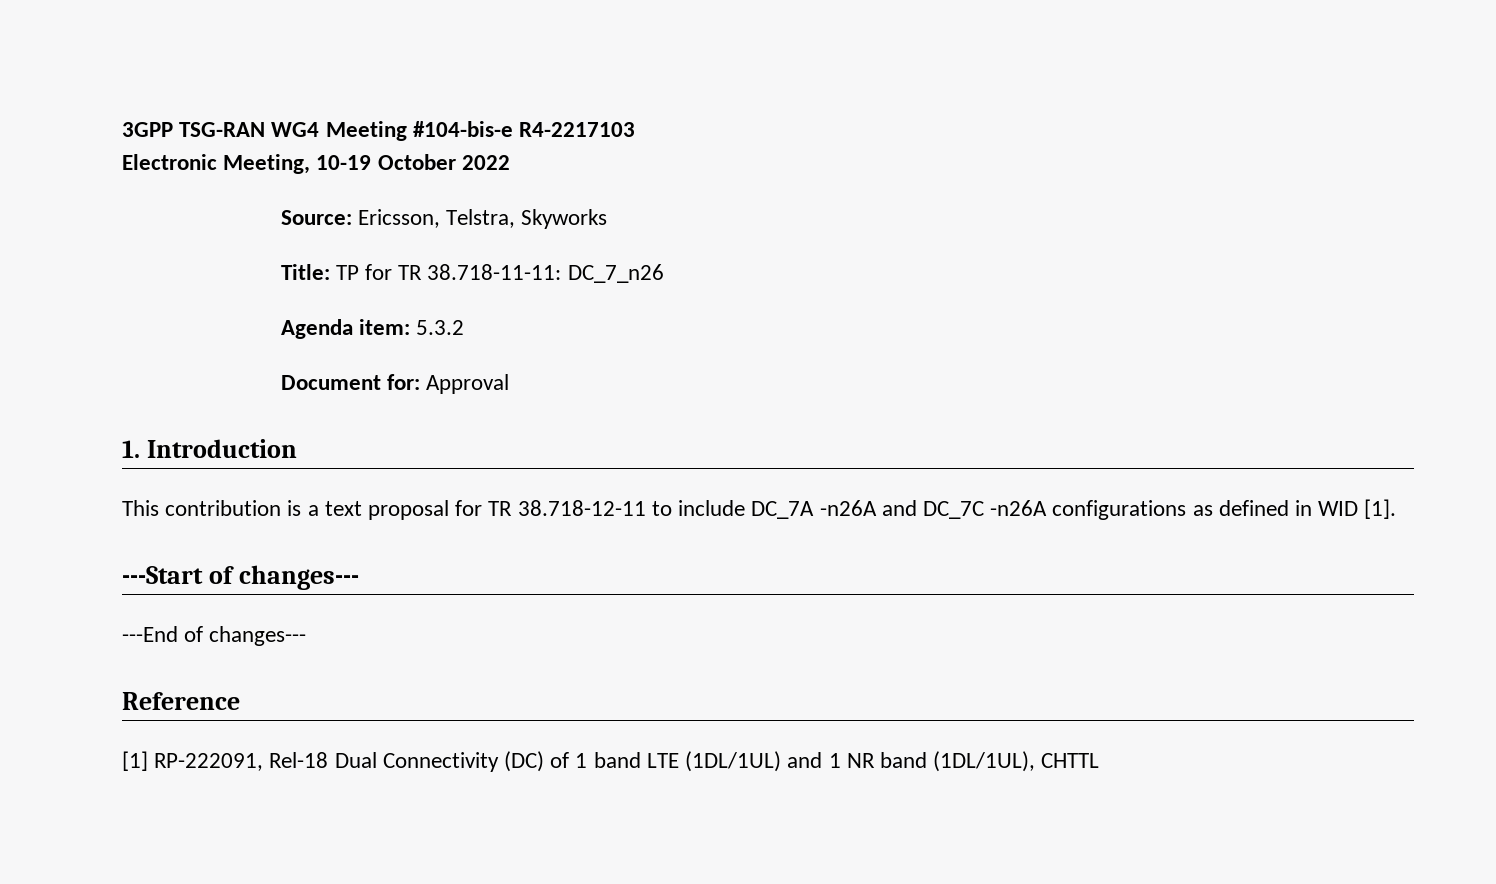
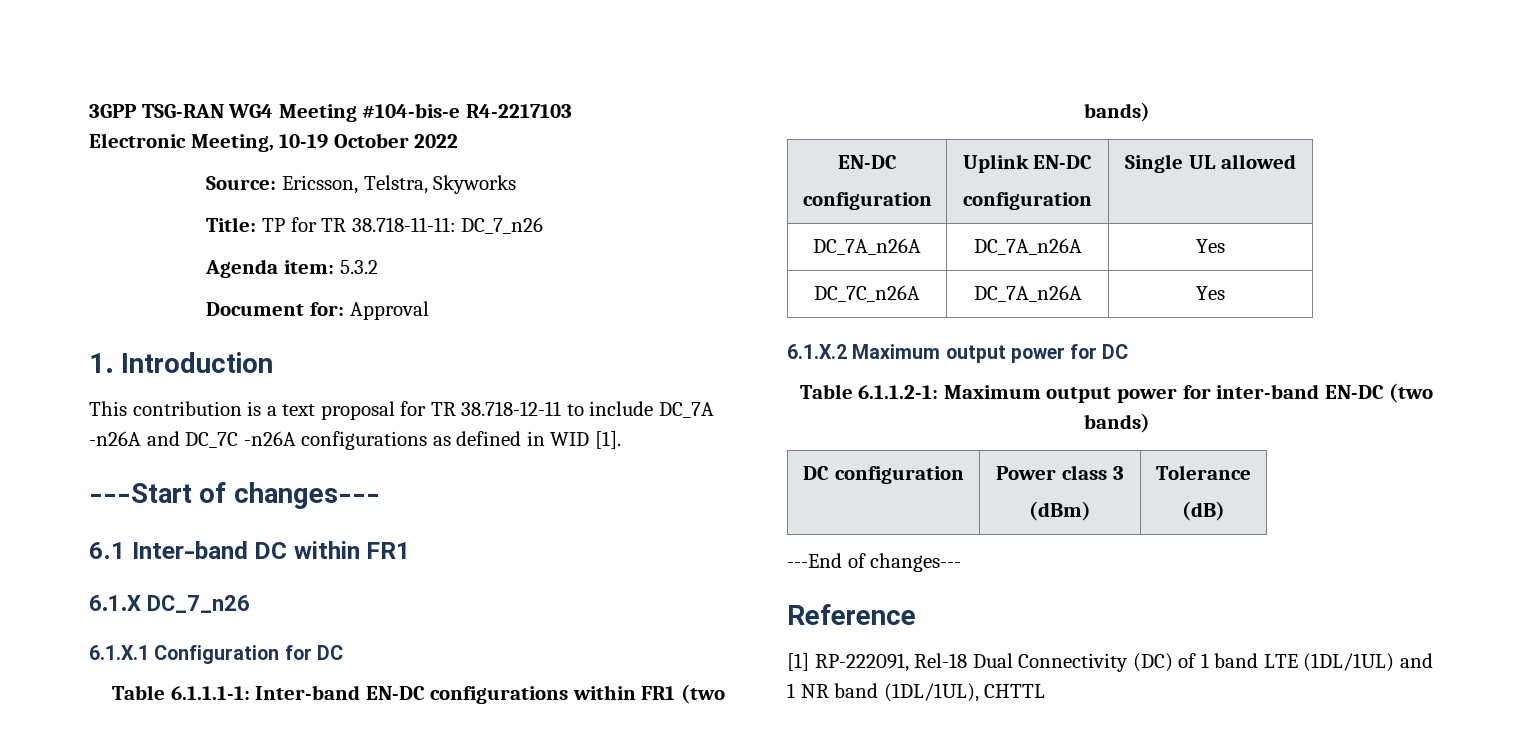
(359, 577) none -> [89,541,411,559] [89,595,250,613] [89,645,343,664] [112,684,725,704] [1083,102,1150,122] [837,155,897,169] [802,192,932,210] [962,154,1093,173] [963,192,1092,210] [1125,154,1296,173] [813,238,921,255] [973,238,1082,255] [1196,239,1225,253] [814,285,920,302] [973,285,1082,302] [1196,286,1225,300] [787,344,1129,363] [799,383,1434,403] [1083,413,1150,433] [803,466,964,484] [996,465,1124,480] [1029,501,1091,521] [1156,465,1251,480] [1182,501,1225,521] // 6.1 Inter-band DC within FR1 // 6.1.X DC_7_n26 // 6.1.X.1 Configuration for DC // Table 6.1.1.1-1: Inter-band EN-DC configurations within FR1 (two bands) // EN-DC // configuration | Uplink EN-DC // configuration | Single UL allowed // DC_7A_n26A | DC_7A_n26A | Yes // DC_7C_n26A | DC_7A_n26A | Yes // 6.1.X.2 Maximum output power for DC // Table 6.1.1.2-1: Maximum output power for inter-band EN-DC (two bands) // DC configuration | Power class 3 // (dBm) | Tolerance // (dB)

